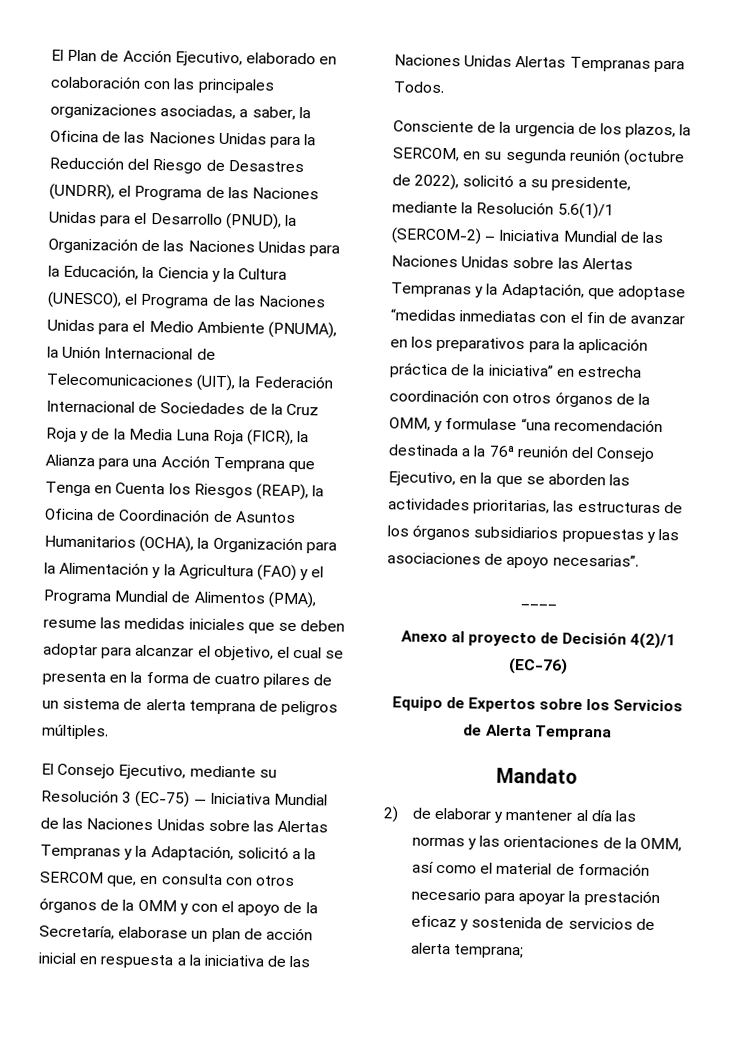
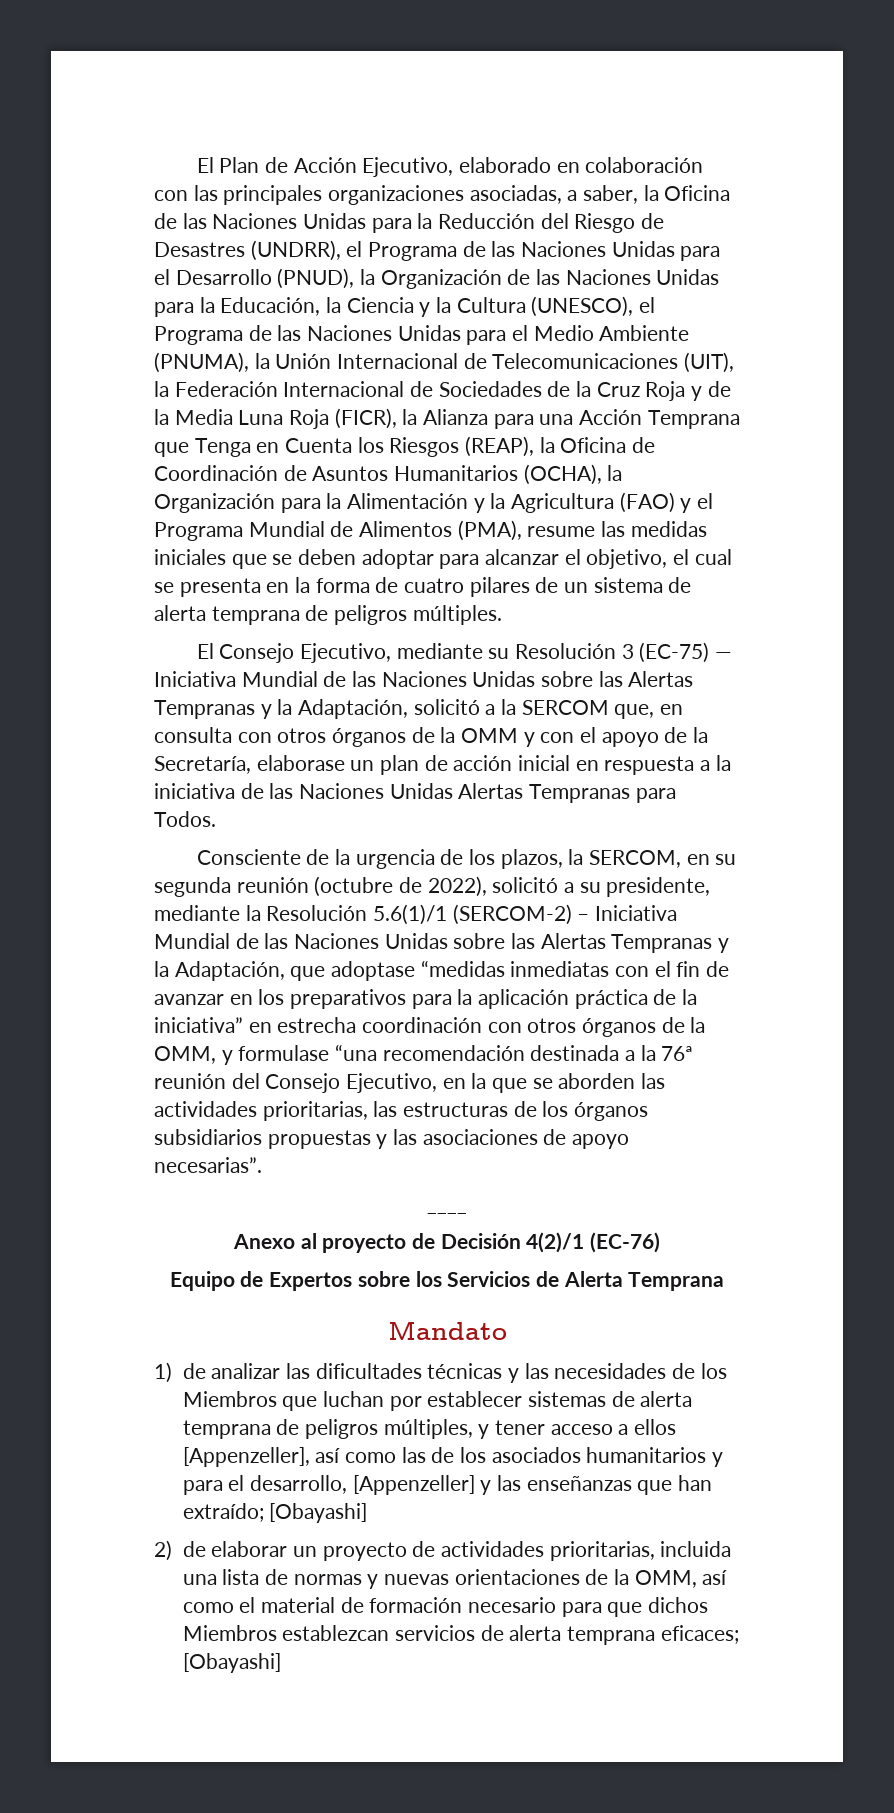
[383,806,637,823] 2) de elaborar y mantener al día las -> [154,1362,727,1383] [182,1391,693,1411] [182,1419,676,1439] [182,1447,723,1467] [182,1475,712,1495] [182,1503,368,1523] [154,1540,732,1561] [182,1569,288,1585] 1) de analizar las dificultades técnicas y las necesidades de los Miembros que luchan por establecer sistemas de alerta temprana de peligros múltiples, y tener acceso a ellos [Appenzeller], así como las de los asociados humanitarios y para el desarrollo, [Appenzeller] y las enseñanzas que han extraído; [Obayashi] // 2) de elaborar un proyecto de actividades prioritarias, incluida una lista de
[479,835,501,847] las -> [383,1574,449,1585] nuevas
[518,890,660,907] [410,915,655,931] [410,942,525,959] apoyar la prestación eficaz y sostenida de servicios de alerta temprana; -> [607,1597,708,1617] [182,1625,739,1645] [182,1653,281,1673] que dichos Miembros establezcan servicios de alerta temprana eficaces; [Obayashi]

